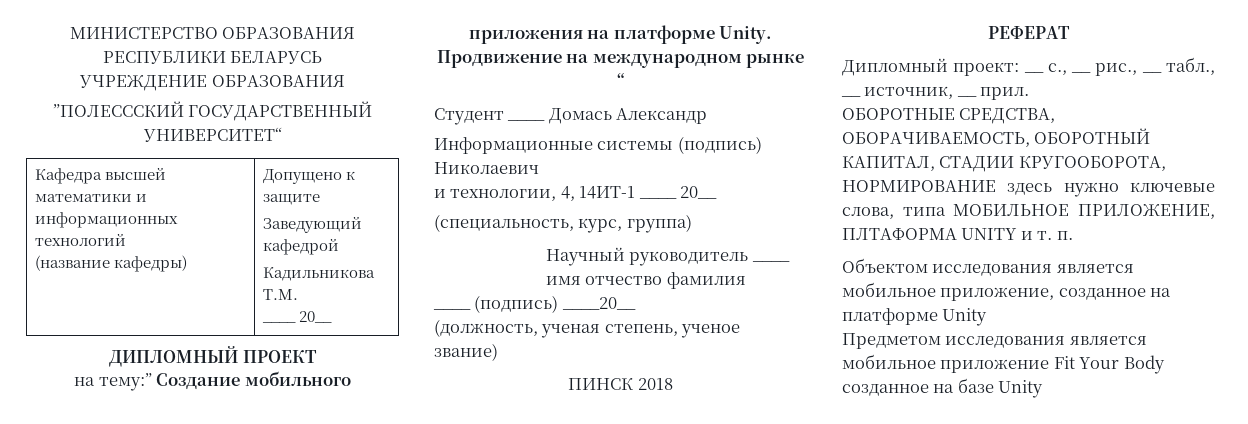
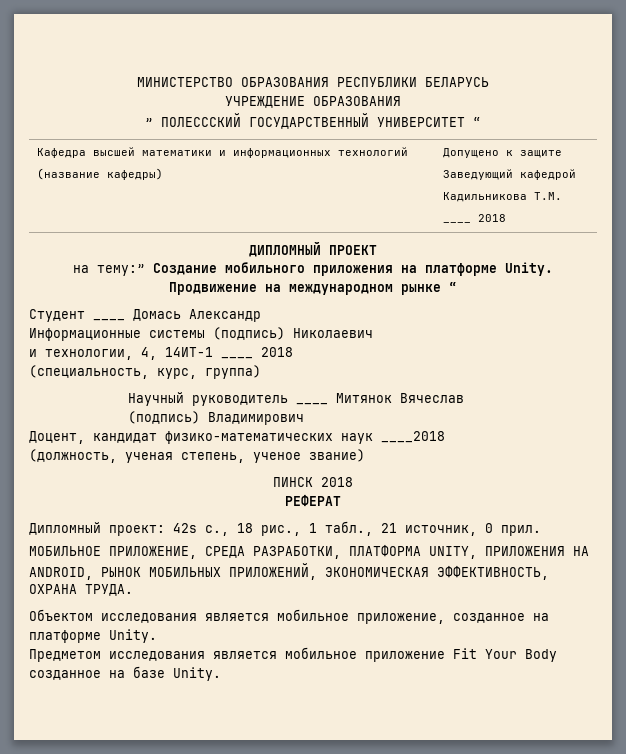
[52,101,373,121] [142,127,282,142] ”ПОЛЕСССКИЙ ГОСУДАРСТВЕННЫЙ УНИВЕРСИТЕТ“ -> [145,113,481,129] ” ПОЛЕСССКИЙ ГОСУДАРСТВЕННЫЙ УНИВЕРСИТЕТ “
[298,311,332,323] 20__ -> [477,214,506,222] 2018
[680,186,718,199] 20__ -> [261,347,293,357] 2018
[545,272,746,289] [433,295,636,313] имя отчество фамилия // ____ (подпись) ____20__ -> [335,393,464,403] [127,411,304,425] [29,431,445,444] Митянок Вячеслав // (подпись) Владимирович // Доцент, кандидат физико-математических наук ____2018
[1023,57,1215,76] [841,86,1030,100] [842,108,1056,124] [842,128,1151,147] [842,156,1166,172] [842,180,1215,197] [842,204,1215,219] [842,228,1073,240] __ с., __ рис., __ табл., __ источник, __ прил. // ОБОРОТНЫЕ СРЕДСТВА, ОБОРАЧИВАЕМОСТЬ, ОБОРОТНЫЙ КАПИТАЛ, СТАДИИ КРУГООБОРОТА, НОРМИРОВАНИЕ здесь нужно ключевые слова, типа МОБИЛЬНОЕ ПРИЛОЖЕНИЕ, ПЛТАФОРМА UNITY и т. п. -> [173,521,541,536] [29,544,589,559] [29,563,549,580] [29,584,133,596] 42s с., 18 рис., 1 табл., 21 источник, 0 прил. // МОБИЛЬНОЕ ПРИЛОЖЕНИЕ, СРЕДА РАЗРАБОТКИ, ПЛАТФОРМА UNITY, ПРИЛОЖЕНИЯ НА ANDROID, РЫНОК МОБИЛЬНЫХ ПРИЛОЖЕНИЙ, ЭКОНОМИЧЕСКАЯ ЭФФЕКТИВНОСТЬ, ОХРАНА ТРУДА.
[942,308,988,326] Unity -> [109,629,157,643] Unity.
[998,380,1044,398] Unity -> [173,667,221,681] Unity.

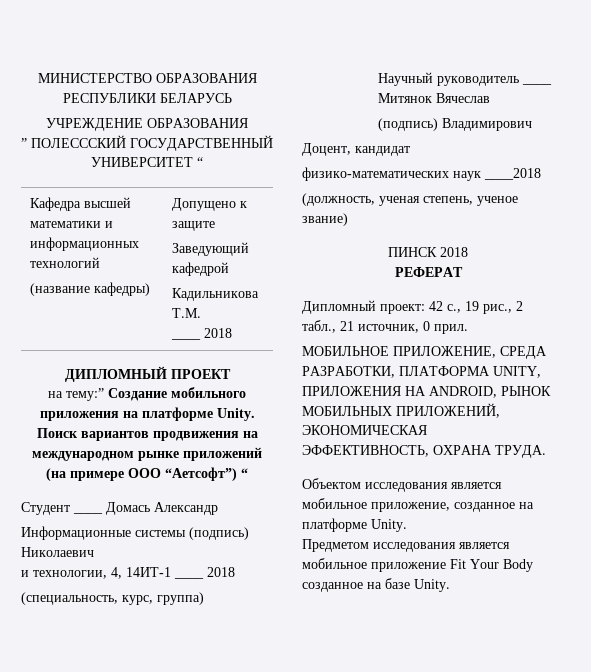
[169,282,441,295] Продвижение на международном рынке -> [36,428,258,441] [32,447,262,461] [46,467,237,481] Поиск вариантов продвижения на международном рынке приложений (на примере ООО “Аетсофт”)
(157, 438) none -> (410, 151) //
[173,523,317,536] 42s с., 18 рис., 1 -> [429,301,523,314] 42 с., 19 рис., 2

